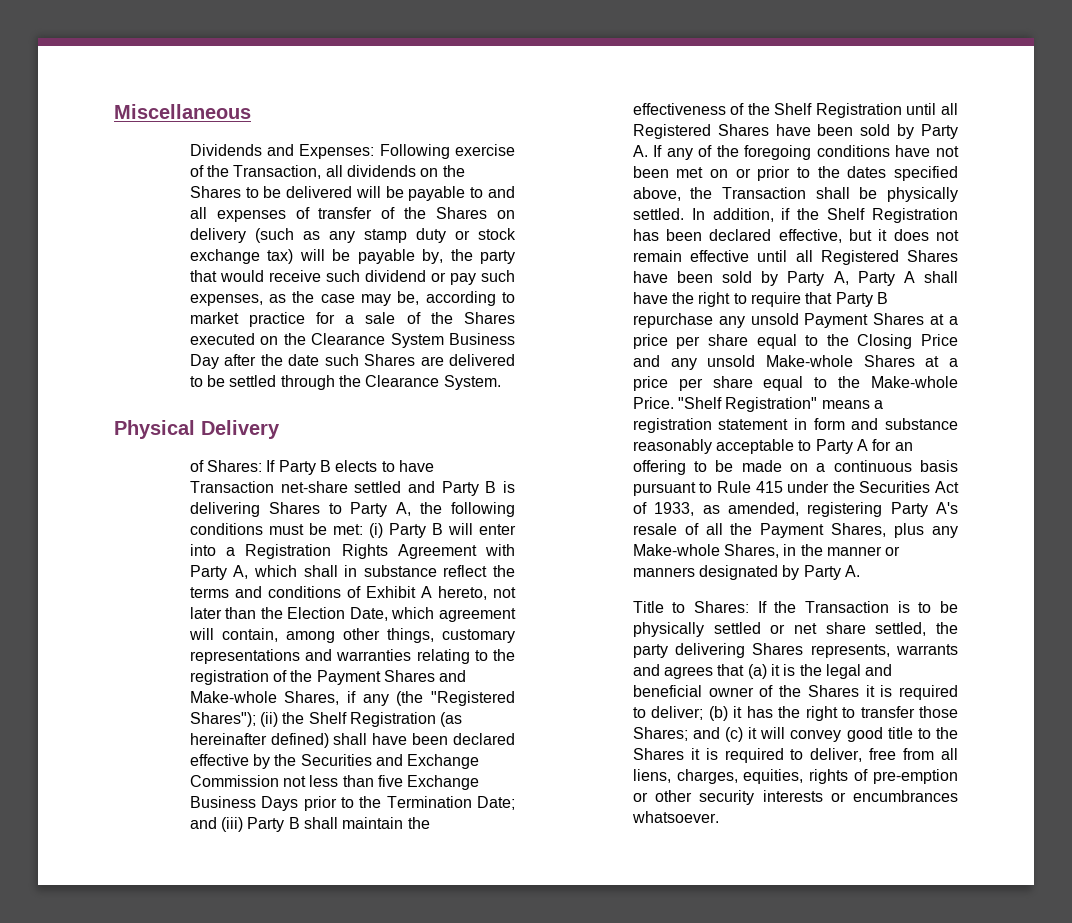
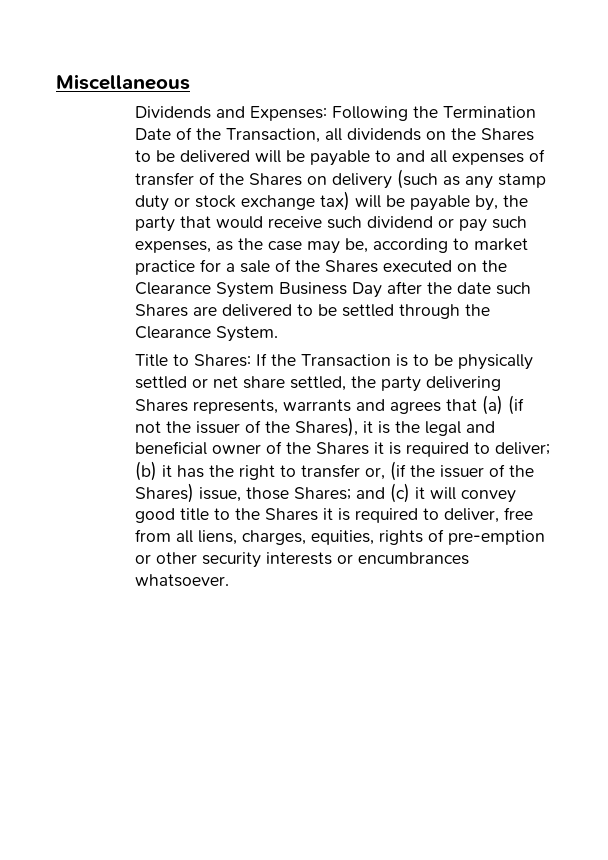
[455,144,515,156] exercise -> [412,106,536,118] [134,128,171,140] the Termination Date
[114,420,280,439] [189,460,435,475] [189,481,515,496] [189,502,515,517] [189,523,516,538] [189,544,516,559] [189,565,515,580] [189,586,516,600] [189,607,516,622] [188,628,515,643] [189,649,515,664] [189,670,467,685] [189,691,515,706] [189,712,463,727] [189,733,515,748] [189,754,480,769] [189,775,480,790] [189,796,515,811] [189,817,430,832] [632,103,958,118] [632,124,958,139] [632,145,959,160] [632,166,958,181] [632,187,958,202] [632,208,959,223] [632,229,959,243] [632,250,958,265] [632,271,959,286] [632,292,889,307] [632,313,958,328] [632,334,958,349] [632,355,958,370] [632,376,958,391] [632,397,884,412] [632,418,958,433] [632,439,913,454] [632,460,958,475] [632,481,959,496] [632,502,959,517] [632,523,959,538] [632,544,901,558] [632,565,861,580] // Physical Delivery // of Shares: If Party B elects to have Transaction net-share settled and Party B is delivering Shares to Party A, the following conditions must be met: (i) Party B will enter into a Registration Rights Agreement with Party A, which shall in substance reflect the terms and conditions of Exhibit A hereto, not later than the Election Date, which agreement will contain, among other things, customary representations and warranties relating to the registration of the Payment Shares and Make-whole Shares, if any (the "Registered Shares"); (ii) the Shelf Registration (as hereinafter defined) shall have been declared effective by the Securities and Exchange Commission not less than five Exchange Business Days prior to the Termination Date; and (iii) Party B shall maintain the effectiveness of the Shelf Registration until all Registered Shares have been sold by Party A. If any of the foregoing conditions have not been met on or prior to the dates specified above, the Transaction shall be physically settled. In addition, if the Shelf Registration has been declared effective, but it does not remain effective until all Registered Shares have been sold by Party A, Party A shall have the right to require that Party B repurchase any unsold Payment Shares at a price per share equal to the Closing Price and any unsold Make-whole Shares at a price per share equal to the Make-whole Price. "Shelf Registration" means a registration statement in form and substance reasonably acceptable to Party A for an offering to be made on a continuous basis pursuant to Rule 415 under the Securities Act of 1933, as amended, registering Party A's resale of all the Payment Shares, plus any Make-whole Shares, in the manner or manners designated by Party A. -> (278, 334) none
(767, 671) none -> [507,395,524,415] [134,417,358,437] (if not the issuer of the Shares),
(915, 712) none -> [364,461,534,481] [134,483,241,503] or, (if the issuer of the Shares) issue,

